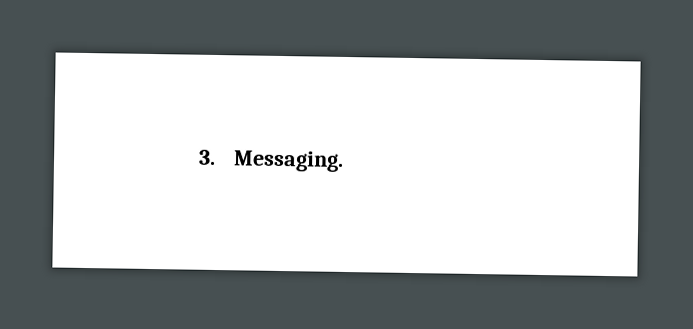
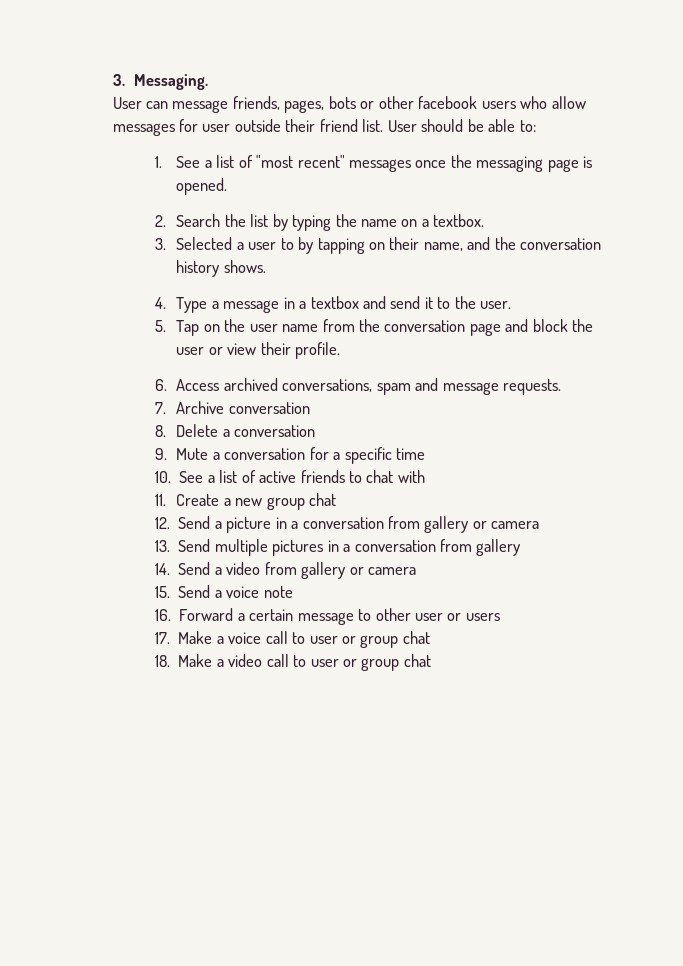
(345, 161) none -> [112,96,586,113] [112,119,536,136] [155,155,593,172] [176,178,228,195] [155,214,485,231] [155,237,602,254] [176,260,266,277] [155,296,512,313] [155,319,594,336] [176,342,341,359] [155,378,562,395] [155,401,310,414] [155,424,316,437] [155,447,426,464] [155,470,425,483] [155,493,337,510] [155,516,540,533] [155,539,521,556] [155,562,417,579] [155,585,293,598] [155,608,500,625] [155,631,430,648] [155,654,431,671] // User can message friends, pages, bots or other facebook users who allow messages for user outside their friend list. User should be able to: // 1. See a list of "most recent" messages once the messaging page is opened. // 2. Search the list by typing the name on a textbox. // 3. Selected a user to by tapping on their name, and the conversation history shows. // 4. Type a message in a textbox and send it to the user. // 5. Tap on the user name from the conversation page and block the user or view their profile. // 6. Access archived conversations, spam and message requests. // 7. Archive conversation // 8. Delete a conversation // 9. Mute a conversation for a specific time // 10. See a list of active friends to chat with // 11. Create a new group chat // 12. Send a picture in a conversation from gallery or camera // 13. Send multiple pictures in a conversation from gallery // 14. Send a video from gallery or camera // 15. Send a voice note // 16. Forward a certain message to other user or users // 17. Make a voice call to user or group chat // 18. Make a video call to user or group chat

